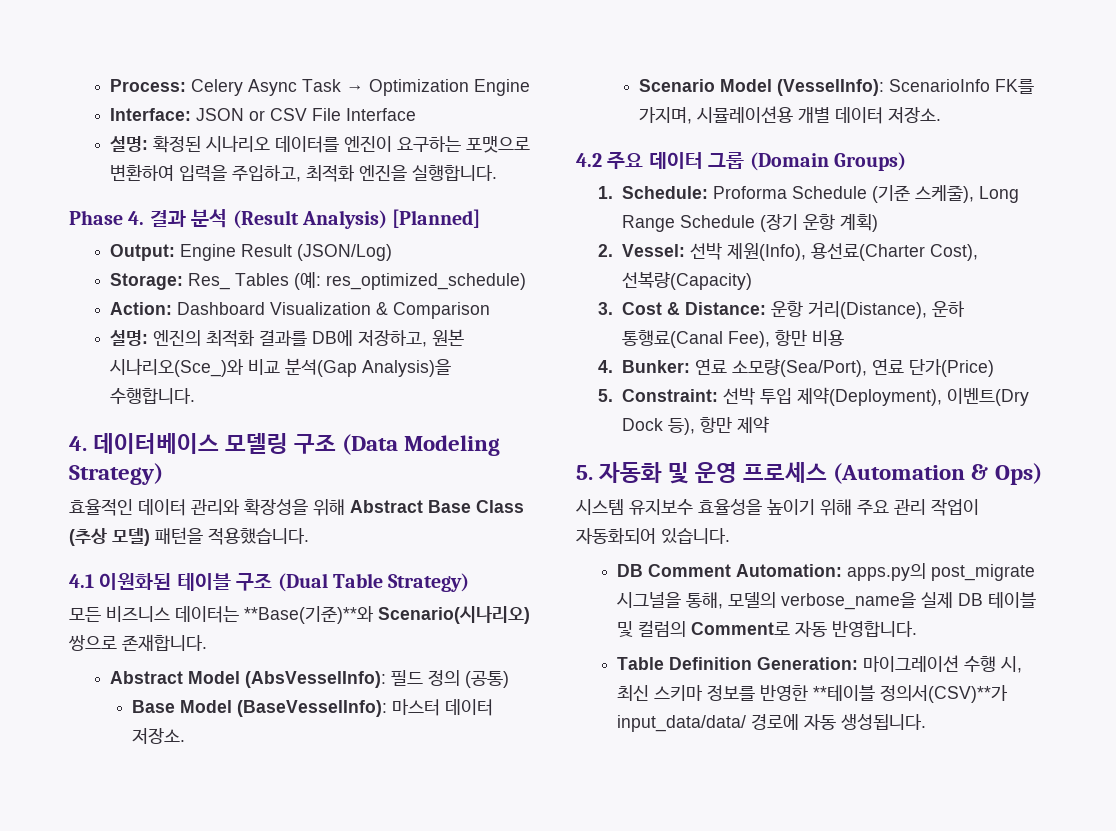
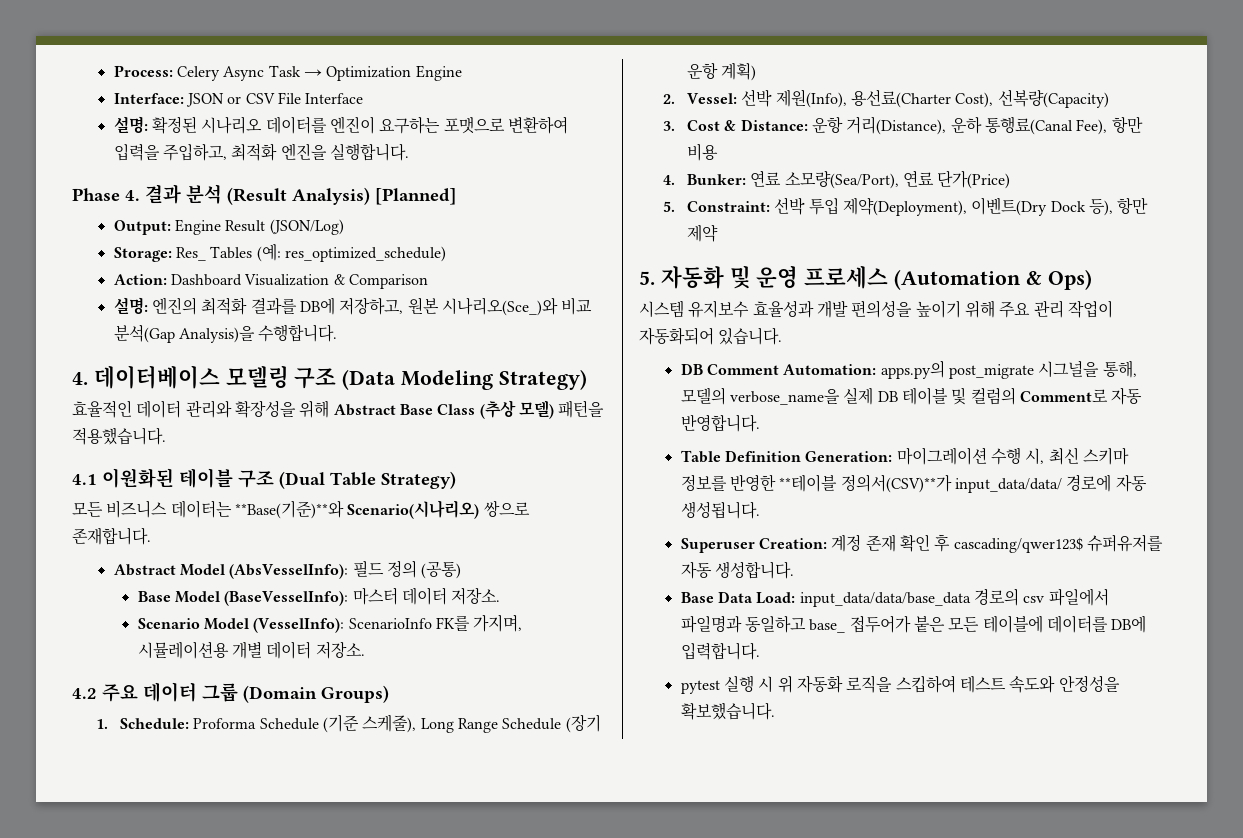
[698,499,762,515] 효율성을 -> [752,300,913,318] 효율성과 개발 편의성을
(927, 722) none -> [680,534,1163,553] [680,561,794,579] [680,588,1109,607] [680,615,1147,633] [680,642,760,660] [680,675,1120,694] [680,702,775,720] // Superuser Creation: 계정 존재 확인 후 cascading/qwer123$ 슈퍼유저를 자동 생성합니다. // Base Data Load: input_data/data/base_data 경로의 csv 파일에서 파일명과 동일하고 base_ 접두어가 붙은 모든 테이블에 데이터를 DB에 입력합니다. // pytest 실행 시 위 자동화 로직을 스킵하여 테스트 속도와 안정성을 확보했습니다.

